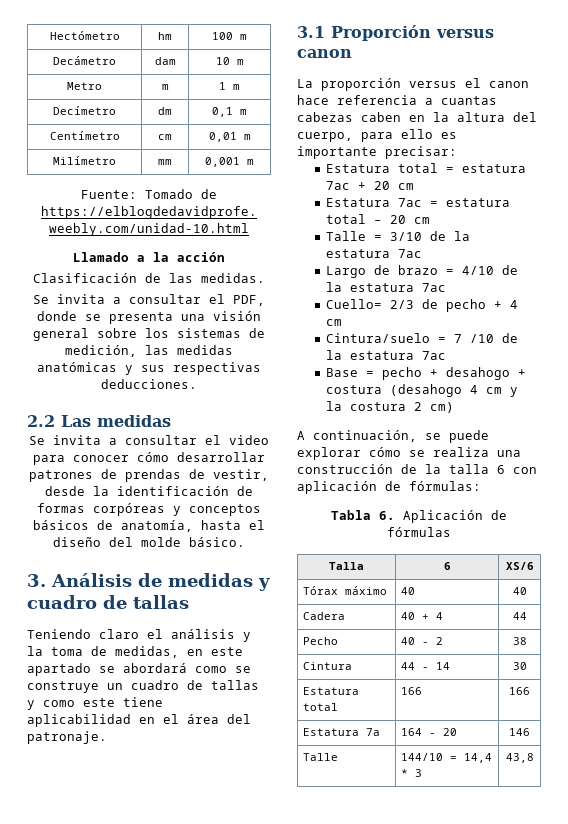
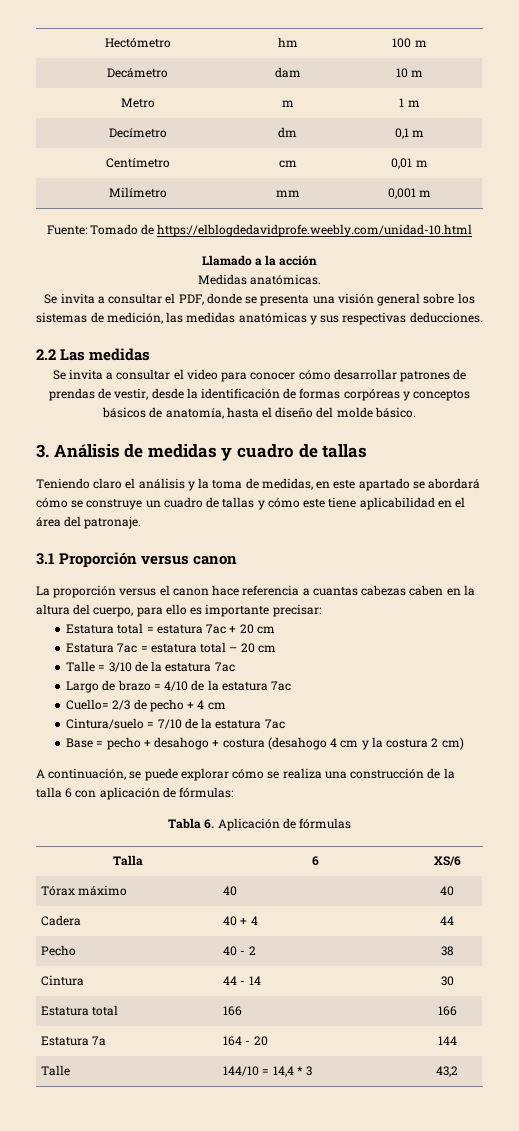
[33,273,265,283] Clasificación de las medidas. -> [197,274,322,285] Medidas anatómicas.
[195,666,227,673] como -> [36,498,68,508] cómo
[43,700,75,707] como -> [267,498,300,508] cómo
[453,334,494,343] 7 /10 -> [157,719,182,729] 7/10
[509,728,530,736] 146 -> [437,1036,457,1045] 144
[505,753,534,763] 43,8 -> [436,1066,459,1077] 43,2

